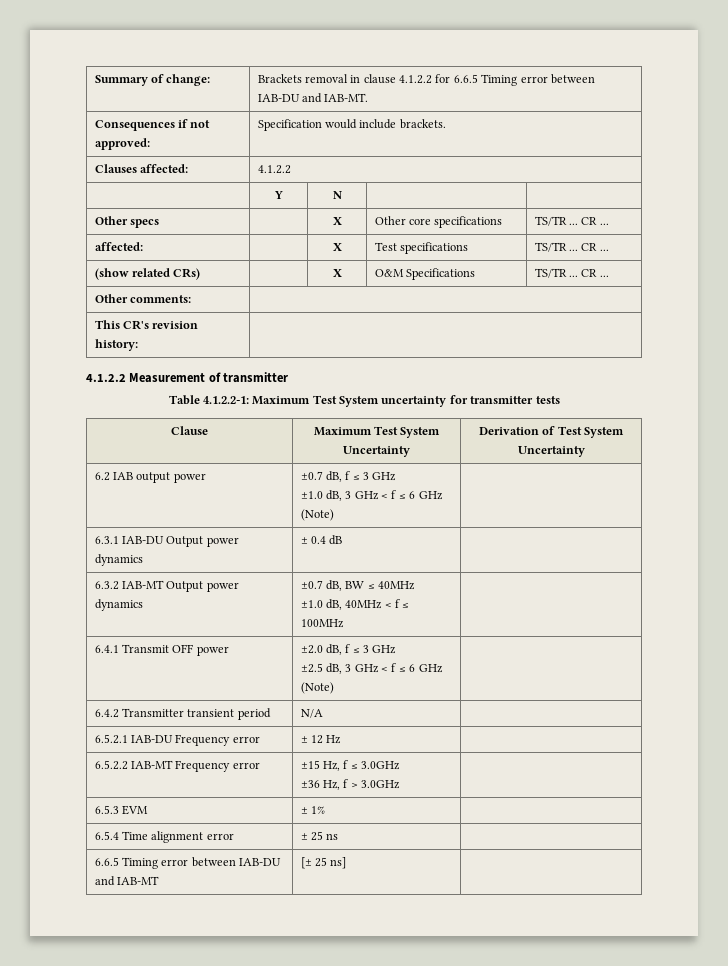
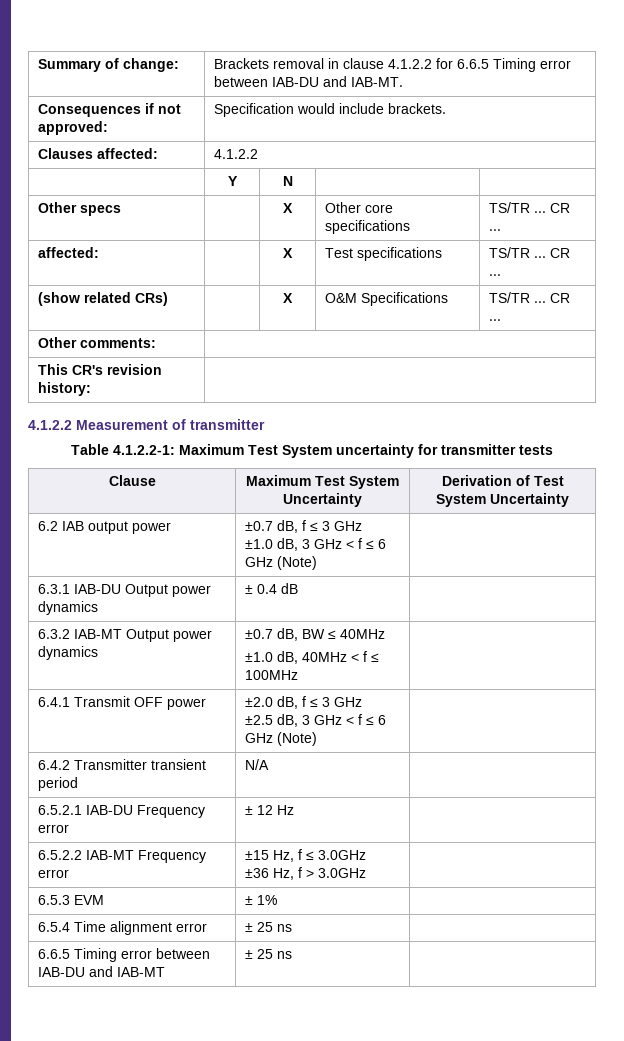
[300,857,347,869] [± 25 ns] -> [245,949,293,959] ± 25 ns

